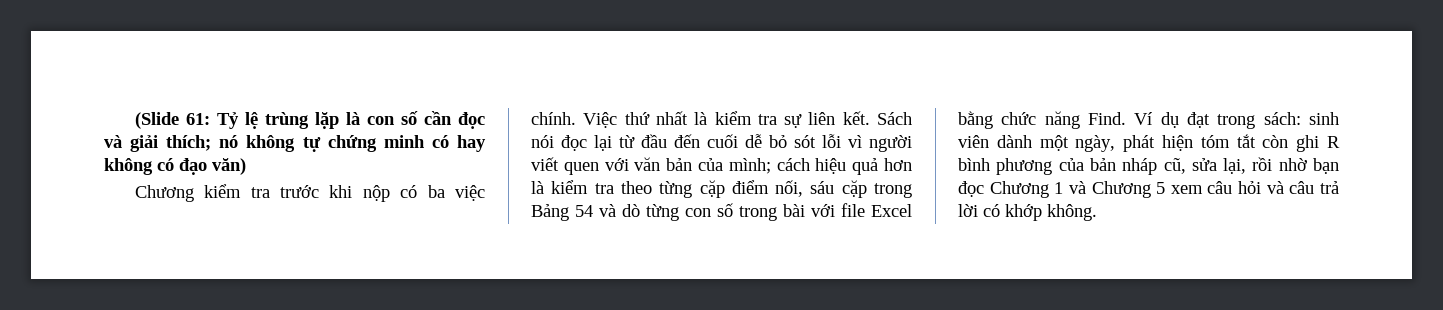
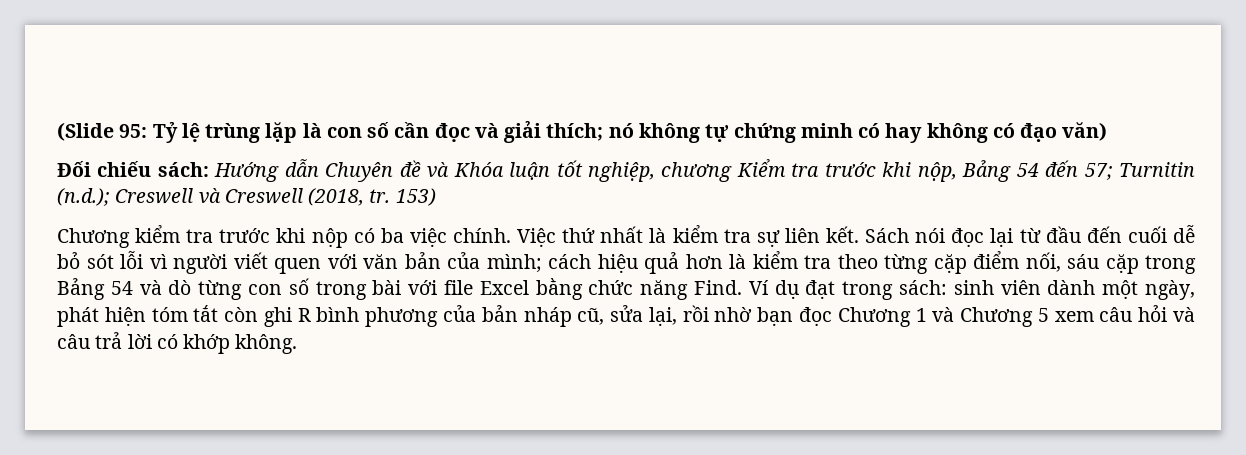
[185,113,210,125] 61: -> [119,124,148,138] 95:
(246, 166) none -> [57,159,1196,182] [57,188,436,206] // Đối chiếu sách: Hướng dẫn Chuyên đề và Khóa luận tốt nghiệp, chương Kiểm tra trước khi nộp, Bảng 54 đến 57; Turnitin (n.d.); Creswell và Creswell (2018, tr. 153)

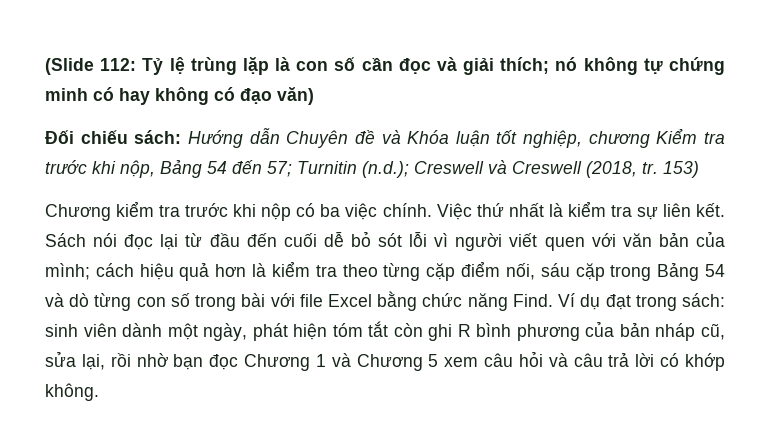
[119,124,148,138] 95: -> [100,58,137,71] 112:

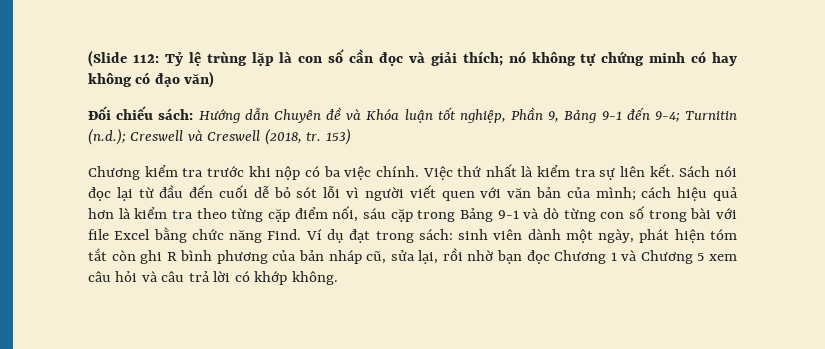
[588,129,725,148] [45,160,292,178] chương Kiểm tra trước khi nộp, Bảng 54 đến 57; -> [511,107,680,123] Phần 9, Bảng 9-1 đến 9-4;
[705,264,725,277] 54 -> [497,210,519,219] 9-1

